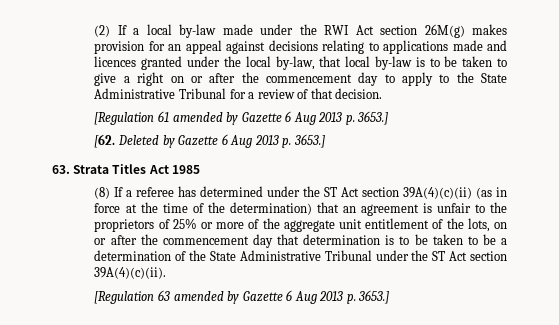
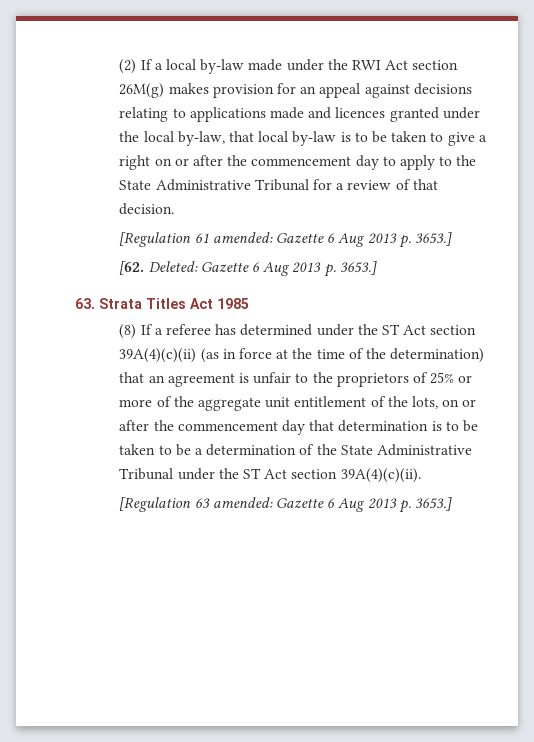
[172,112,239,125] amended by -> [212,232,273,243] amended:
[117,135,175,148] Deleted by -> [148,261,198,272] Deleted:
[173,291,240,304] amended by -> [212,497,273,508] amended:

